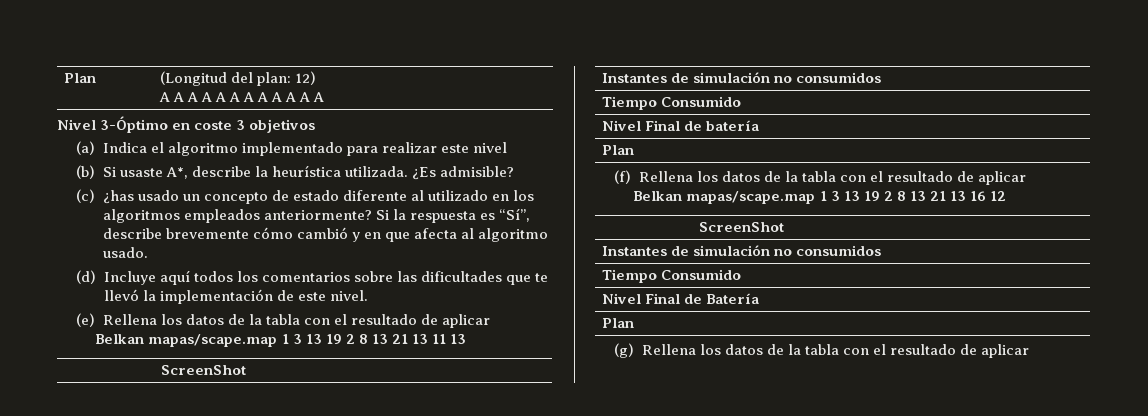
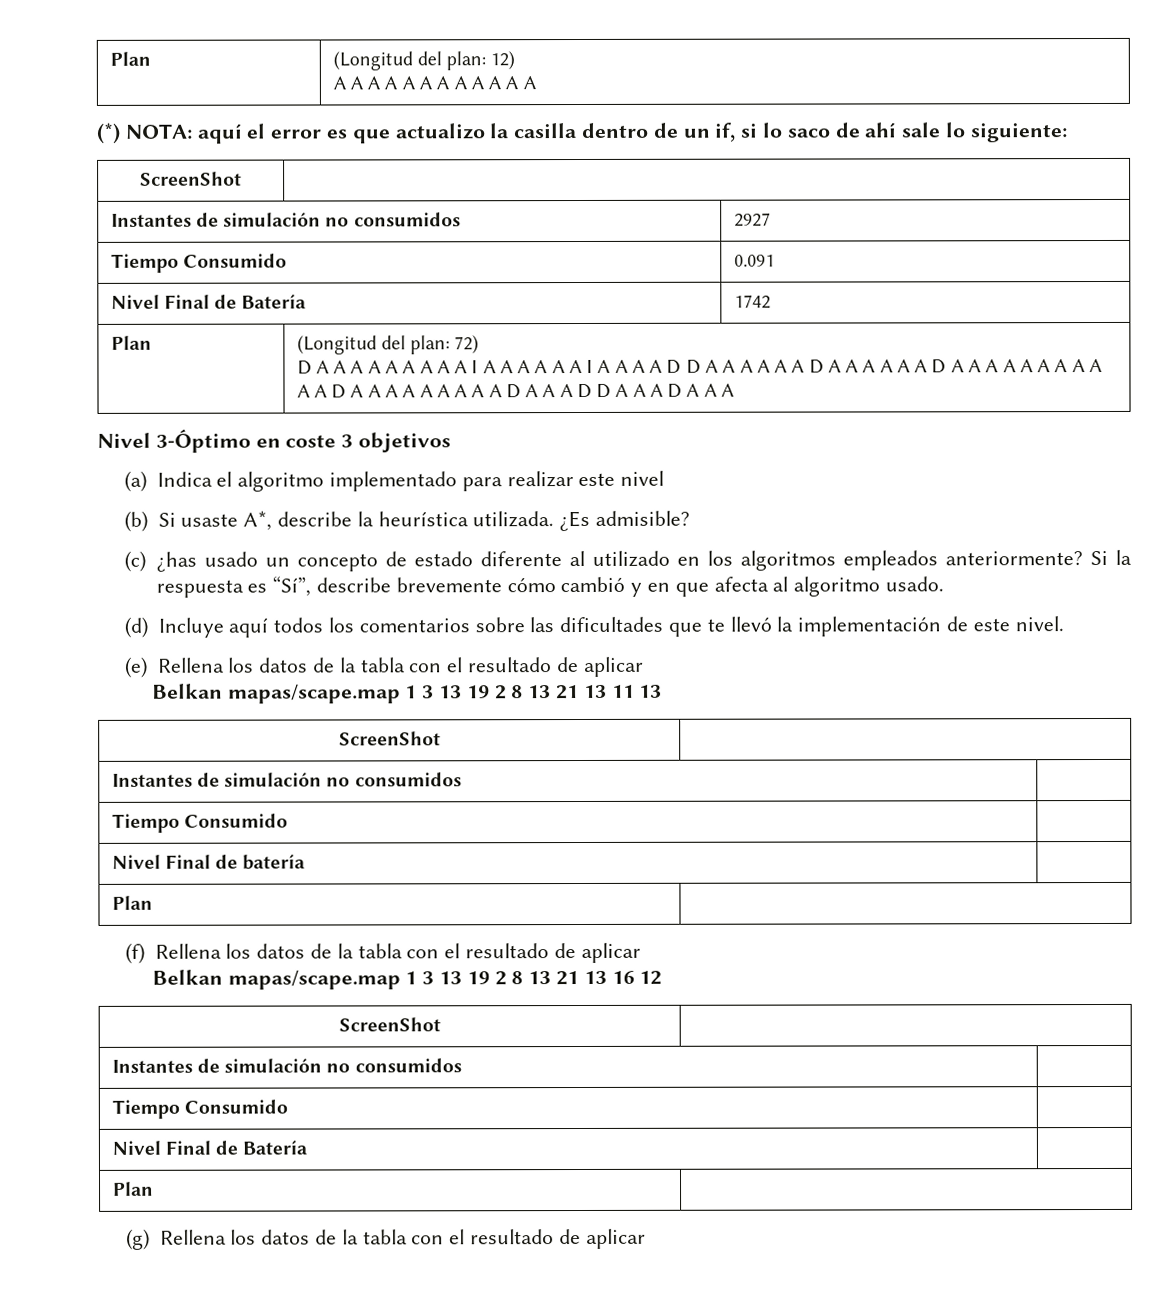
(325, 97) none -> [96,122,1068,144] [140,171,242,186] [110,212,461,227] [733,212,771,227] [110,253,287,273] [733,254,775,267] [110,294,307,309] [733,294,771,309] [110,335,152,350] [296,335,480,355] [296,358,1102,375] [296,383,735,399] // (*) NOTA: aquí el error es que actualizo la casilla dentro de un if, si lo saco de ahí sale lo siguiente: // ScreenShot | // Instantes de simulación no consumidos | 2927 // Tiempo Consumido | 0.091 // Nivel Final de Batería | 1742 // Plan | (Longitud del plan: 72) // D A A A A A A A A A I A A A A A A I A A A A D D A A A A A A D A A A A A A D A A A A A A A A A A A D A A A A A A A A A D A A A D D A A A D A A A

